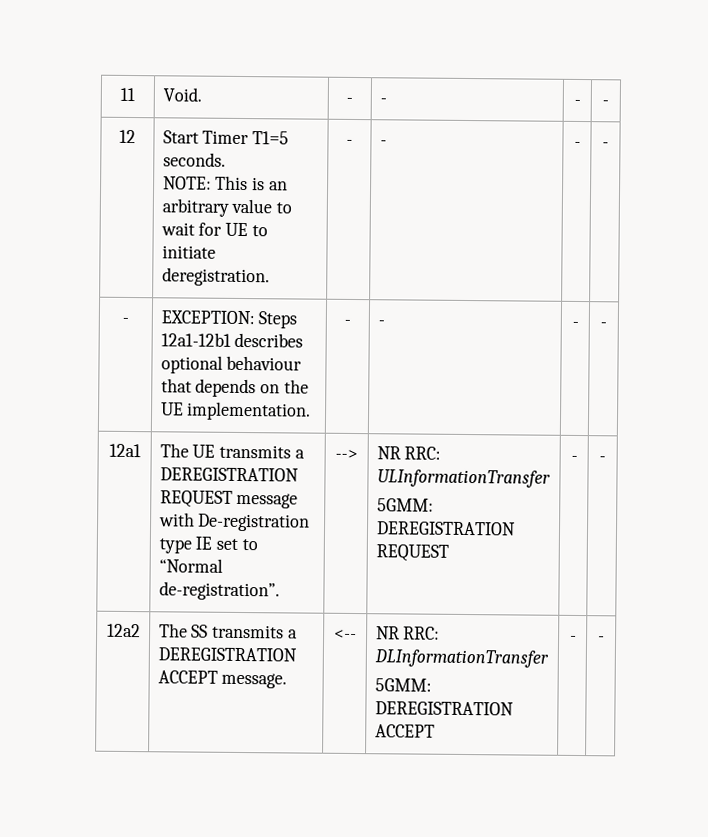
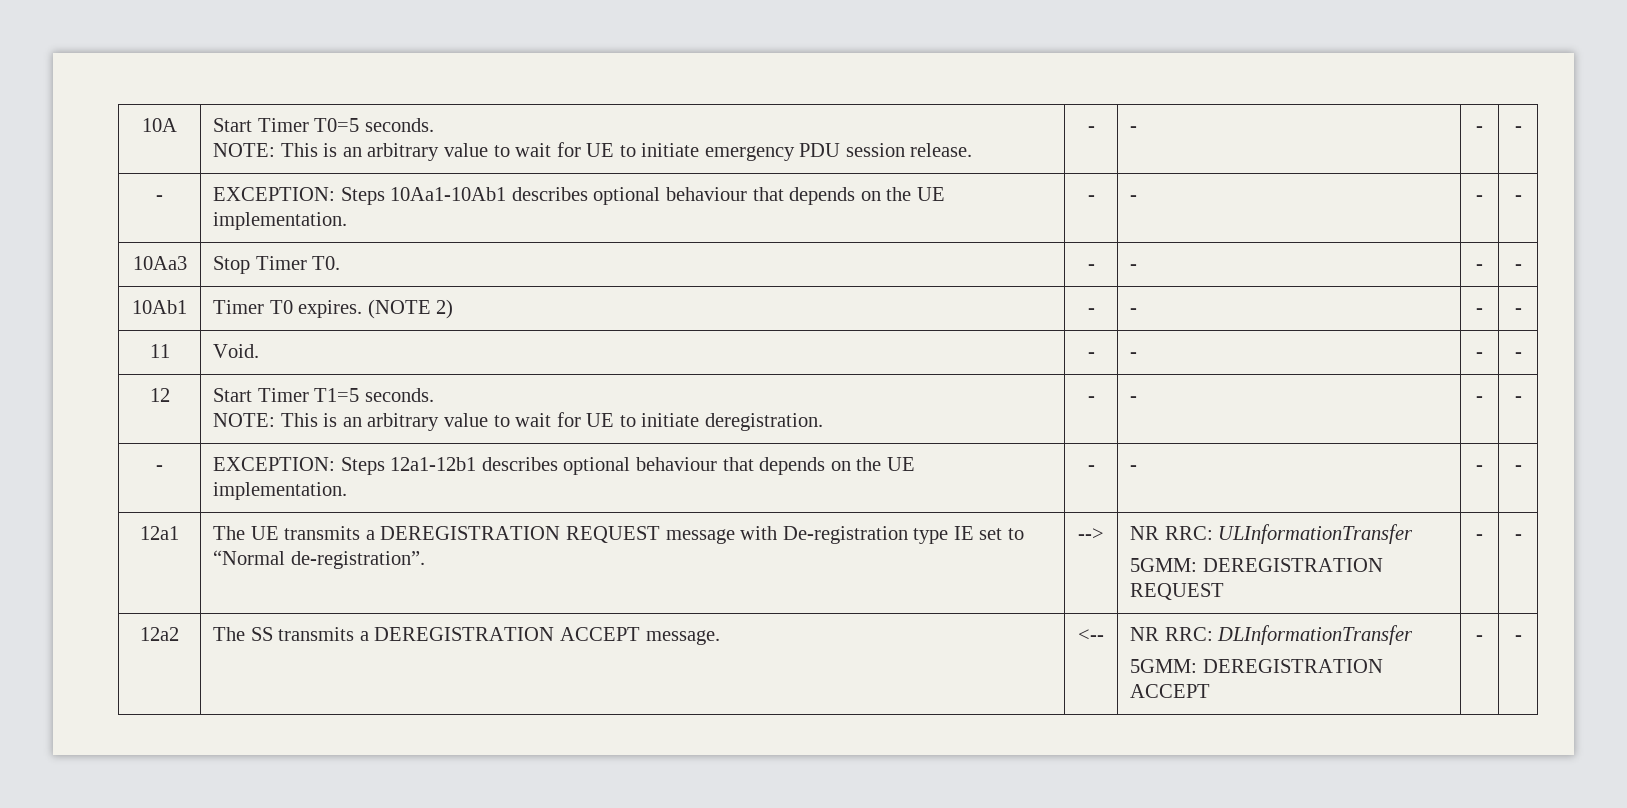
(120, 94) none -> [142,118,177,132] [213,118,434,132] [213,142,973,161] [1087,126,1095,132] [1130,126,1138,132] [1476,126,1483,132] [1514,126,1522,132] [156,195,163,201] [213,187,945,205] [213,212,348,230] [1087,195,1095,201] [1130,195,1138,201] [1476,195,1483,201] [1514,195,1522,201] [132,256,187,270] [213,256,341,274] [1087,264,1095,270] [1130,264,1138,270] [1476,264,1483,270] [1514,264,1522,270] [132,300,187,314] [213,299,454,319] [1087,308,1095,314] [1130,308,1138,314] [1476,308,1483,314] [1514,308,1522,314] 10A | Start Timer T0=5 seconds. // NOTE: This is an arbitrary value to wait for UE to initiate emergency PDU session release. | - | - | - | - // - | EXCEPTION: Steps 10Aa1-10Ab1 describes optional behaviour that depends on the UE implementation. | - | - | - | - // 10Aa3 | Stop Timer T0. | - | - | - | - // 10Ab1 | Timer T0 expires. (NOTE 2) | - | - | - | - //

